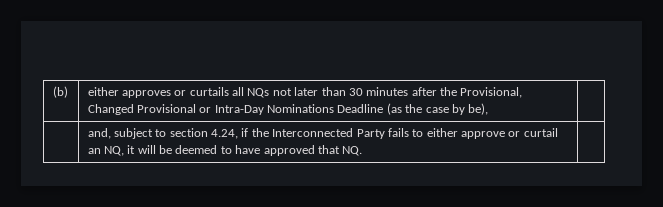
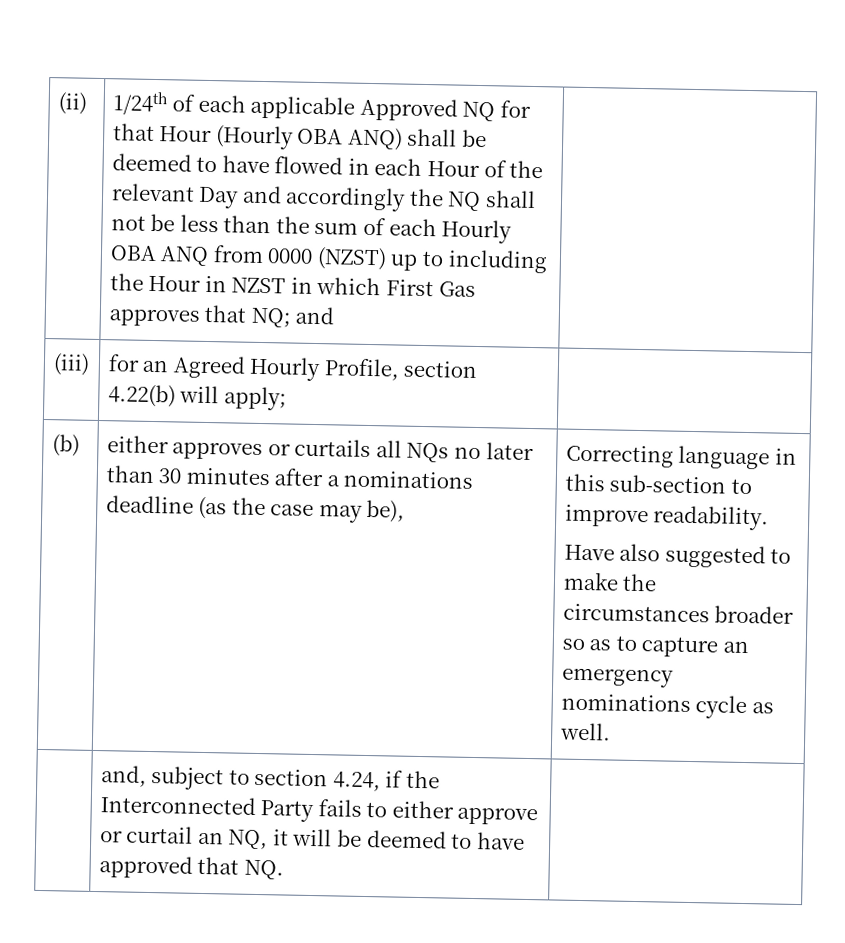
(52, 92) none -> [57,92,87,115] [112,91,531,122] [112,123,487,151] [111,153,544,179] [110,183,536,212] [110,213,513,244] [109,245,548,274] [109,273,476,297] [108,304,336,328] [52,353,90,376] [107,354,479,382] [107,384,287,411] (ii) | 1/24th of each applicable Approved NQ for that Hour (Hourly OBA ANQ) shall be deemed to have flowed in each Hour of the relevant Day and accordingly the NQ shall not be less than the sum of each Hourly OBA ANQ from 0000 (NZST) up to including the Hour in NZST in which First Gas approves that NQ; and | // (iii) | for an Agreed Hourly Profile, section 4.22(b) will apply; | //
[272,88,292,96] not -> [453,446,481,460] no
[440,87,523,98] [87,104,384,115] the Provisional, Changed Provisional or Intra-Day Nominations Deadline -> [326,470,474,489] [105,495,194,514] a nominations deadline
[451,104,465,115] by -> [318,504,363,523] may
(489, 109) none -> [565,444,797,470] [564,473,752,495] [564,504,770,531] [563,543,792,569] [562,571,658,592] [562,603,795,624] [561,635,749,658] [561,667,674,688] [560,693,774,720] [559,722,611,741] Correcting language in this sub-section to improve readability. // Have also suggested to make the circumstances broader so as to capture an emergency nominations cycle as well.

